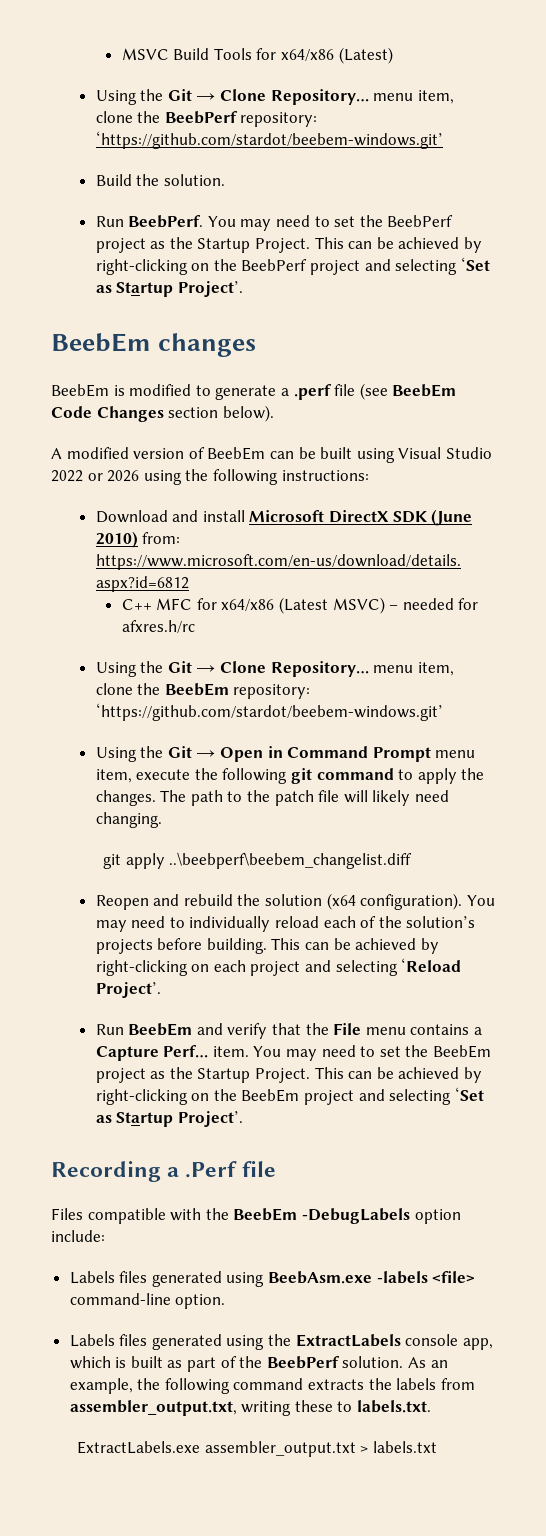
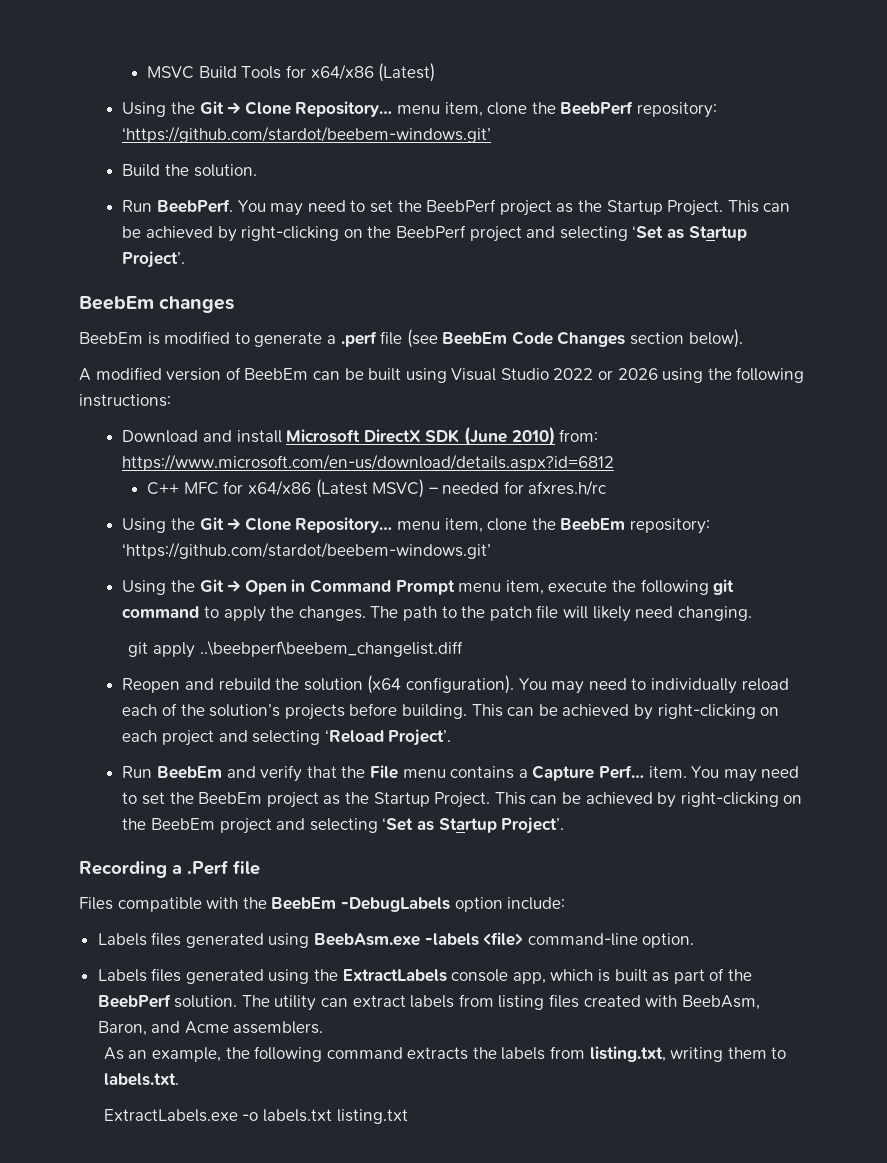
(404, 1362) none -> [241,994,760,1011] [97,1021,324,1036] The utility can extract labels from listing files created with BeebAsm, Baron, and Acme assemblers. //
[69,1400,333,1416] assembler_output.txt, writing these -> [589,1046,767,1062] listing.txt, writing them
[204,1441,437,1457] assembler_output.txt > labels.txt -> [242,1109,408,1124] -o labels.txt listing.txt

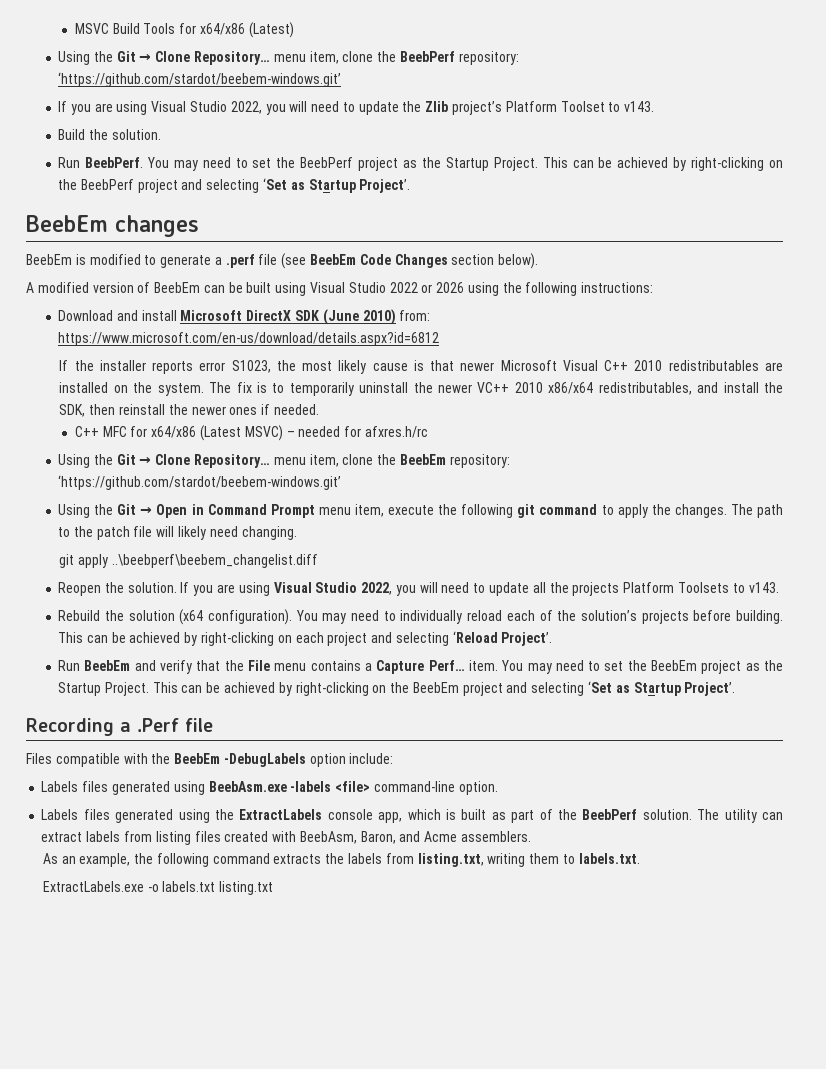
(492, 134) none -> [58,101,655,115] // If you are using Visual Studio 2022, you will need to update the Zlib project’s Platform Toolset to v143.
(615, 462) none -> [59,360,783,374] [59,382,783,396] [59,404,319,417] // If the installer reports error S1023, the most likely cause is that newer Microsoft Visual C++ 2010 redistributables are installed on the system. The fix is to temporarily uninstall the newer VC++ 2010 x86/x64 redistributables, and install the SDK, then reinstall the newer ones if needed.
[185,678,271,691] and rebuild -> [104,582,779,596] [58,610,101,621] the solution. If you are using Visual Studio 2022, you will need to update all the projects Platform Toolsets to v143. // Rebuild

